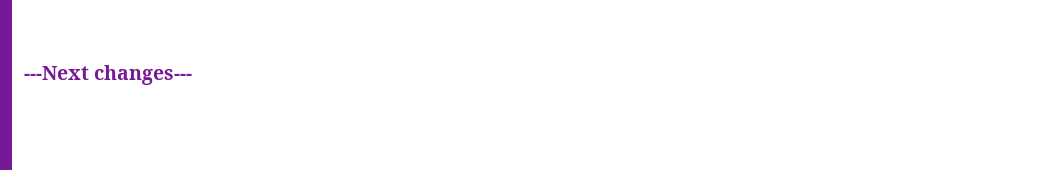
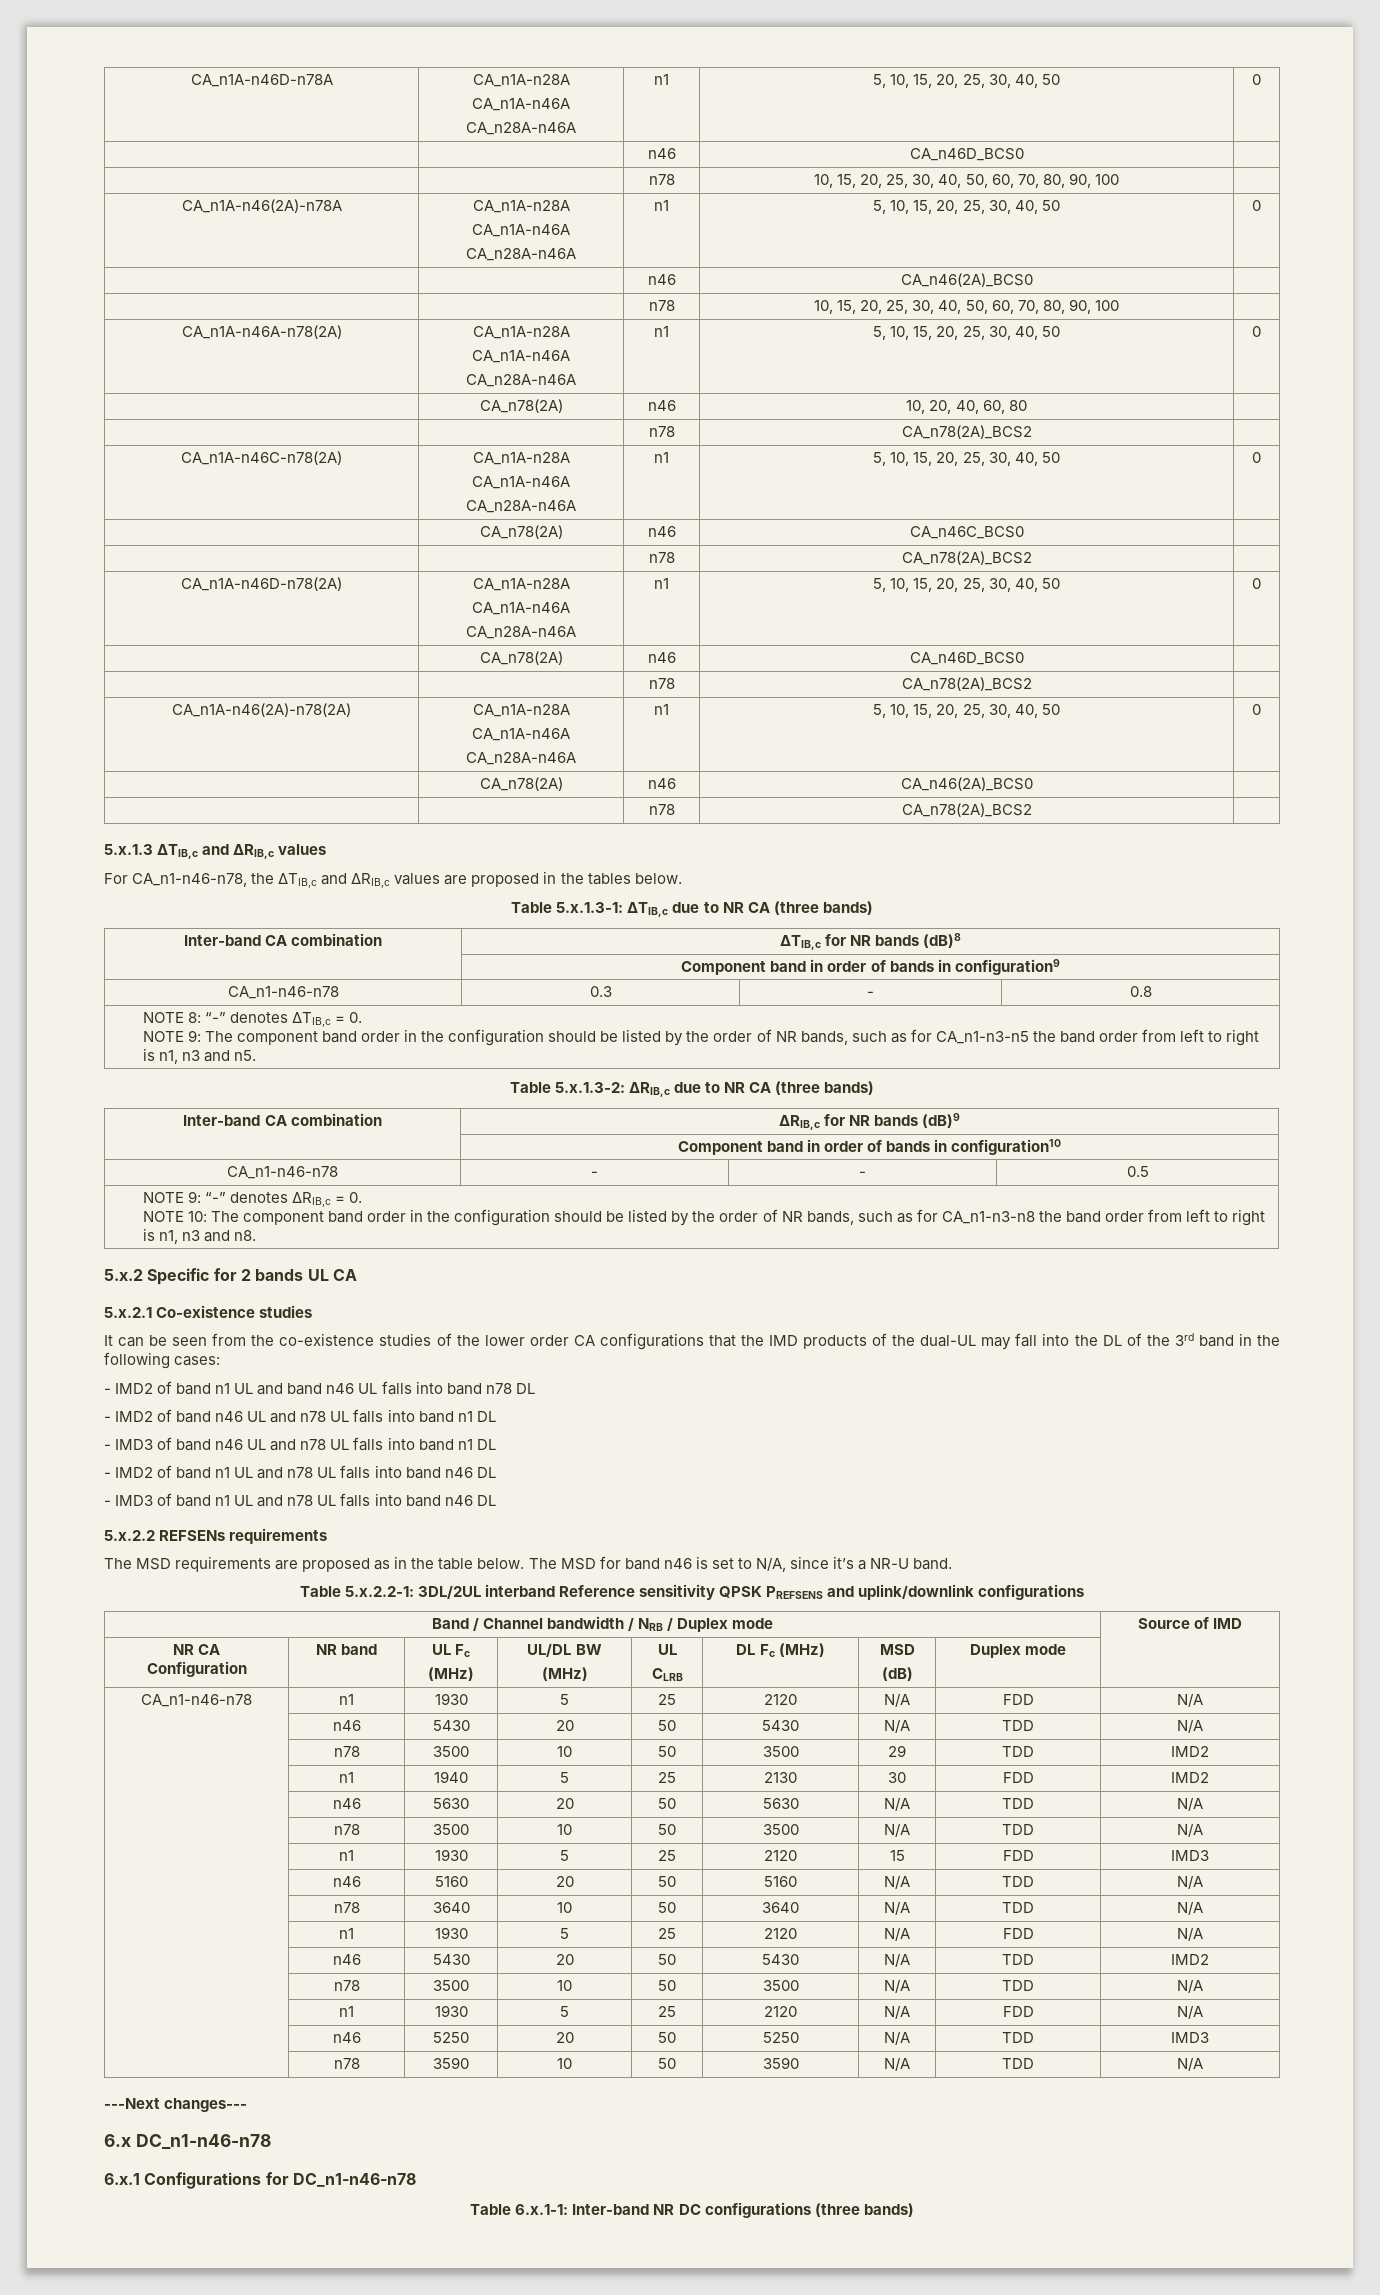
[24,65,193,85] ---Next changes--- -> [190,74,333,87] [472,74,570,87] [472,98,570,111] [466,122,576,135] [654,74,669,85] [873,74,1060,88] [1252,74,1261,85] [647,148,676,159] [909,148,1024,161] [648,174,675,185] [814,173,1119,188] [181,199,342,213] [472,200,570,213] [472,224,570,237] [466,248,576,261] [654,200,669,211] [873,200,1060,214] [1252,200,1261,211] [647,274,676,285] [900,273,1033,287] [648,300,675,311] [814,299,1119,314] [181,325,342,339] [472,326,570,339] [472,350,570,363] [466,374,576,387] [654,326,669,337] [873,326,1060,340] [1252,326,1261,337] [479,399,563,413] [647,400,676,411] [906,400,1027,414] [648,426,675,437] [901,425,1032,439] [181,451,342,465] [472,452,570,465] [472,476,570,489] [466,500,576,513] [654,452,669,463] [873,452,1060,466] [1252,452,1261,463] [479,525,563,539] [647,526,676,537] [909,526,1024,539] [648,552,675,563] [901,551,1032,565] [181,577,342,591] [472,578,570,591] [472,602,570,615] [466,626,576,639] [654,578,669,589] [873,578,1060,592] [1252,578,1261,589] [479,651,563,665] [647,652,676,663] [909,652,1024,665] [648,678,675,689] [901,677,1032,691] [172,703,351,717] [472,704,570,717] [472,728,570,741] [466,752,576,765] [654,704,669,715] [873,704,1060,718] [1252,704,1261,715] [479,777,563,791] [647,778,676,789] [900,777,1033,791] [648,804,675,815] [901,803,1032,817] [104,844,327,859] [104,871,682,888] [511,901,873,917] [183,933,383,946] [779,933,962,950] [681,959,1060,975] [227,986,339,999] [589,986,612,997] [867,991,874,997] [1129,986,1152,997] [142,1012,363,1027] [142,1029,1260,1046] [142,1048,256,1064] [509,1081,875,1097] [183,1113,382,1126] [778,1113,961,1130] [677,1139,1062,1155] [227,1166,338,1179] [591,1171,598,1177] [859,1171,866,1177] [1126,1166,1149,1177] [142,1191,363,1207] [142,1209,1266,1226] [142,1228,256,1244] [104,1268,357,1285] [104,1305,313,1318] [104,1333,1281,1350] [104,1352,221,1369] [104,1381,535,1395] [104,1409,496,1423] [104,1437,496,1451] [104,1465,496,1479] [104,1493,496,1507] [104,1528,328,1544] [104,1556,953,1572] [299,1584,1085,1600] [431,1616,774,1632] [1137,1617,1243,1629] [172,1644,221,1655] [146,1661,247,1677] [315,1644,378,1655] [431,1644,471,1657] [428,1667,474,1681] [527,1643,602,1657] [541,1667,588,1681] [657,1644,677,1655] [651,1668,683,1681] [736,1643,825,1657] [879,1644,915,1655] [881,1667,913,1681] [969,1644,1067,1658] [141,1694,252,1707] [339,1694,354,1705] [434,1693,468,1705] [560,1694,569,1705] [658,1694,676,1705] [764,1694,797,1705] [884,1693,910,1707] [1002,1694,1034,1705] [1177,1693,1203,1707] [332,1720,361,1731] [432,1720,470,1731] [555,1720,574,1731] [658,1720,676,1731] [762,1720,799,1731] [884,1719,910,1733] [1002,1720,1034,1731] [1177,1719,1203,1733] [333,1746,360,1757] [433,1746,469,1757] [557,1746,572,1757] [658,1746,676,1757] [762,1746,799,1757] [888,1745,906,1757] [1002,1746,1034,1757] [1171,1746,1209,1757] [339,1772,354,1783] [434,1771,468,1783] [560,1772,569,1783] [658,1772,676,1783] [764,1772,797,1783] [888,1772,906,1783] [1002,1772,1034,1783] [1171,1772,1209,1783] [332,1798,361,1809] [433,1798,469,1809] [555,1798,574,1809] [658,1798,676,1809] [762,1798,799,1809] [884,1797,910,1811] [1002,1798,1034,1809] [1177,1797,1203,1811] [333,1824,360,1835] [433,1824,469,1835] [557,1824,572,1835] [658,1824,676,1835] [762,1824,799,1835] [884,1823,910,1837] [1002,1824,1034,1835] [1177,1823,1203,1837] [339,1850,354,1861] [434,1849,468,1861] [560,1850,569,1861] [658,1850,676,1861] [764,1850,797,1861] [889,1850,905,1861] [1002,1850,1034,1861] [1171,1850,1209,1861] [332,1876,361,1887] [434,1876,468,1887] [555,1876,574,1887] [658,1876,676,1887] [764,1876,797,1887] [884,1875,910,1889] [1002,1876,1034,1887] [1177,1875,1203,1889] [333,1902,360,1913] [432,1902,470,1913] [557,1902,572,1913] [658,1902,676,1913] [762,1902,799,1913] [884,1901,910,1915] [1002,1902,1034,1913] [1177,1901,1203,1915] [339,1928,354,1939] [434,1927,468,1939] [560,1928,569,1939] [658,1928,676,1939] [764,1928,797,1939] [884,1927,910,1941] [1002,1928,1034,1939] [1177,1927,1203,1941] [332,1954,361,1965] [432,1954,470,1965] [555,1954,574,1965] [658,1954,676,1965] [762,1954,799,1965] [884,1953,910,1967] [1002,1954,1034,1965] [1171,1954,1209,1965] [333,1980,360,1991] [433,1980,469,1991] [557,1980,572,1991] [658,1980,676,1991] [762,1980,799,1991] [884,1979,910,1993] [1002,1980,1034,1991] [1177,1979,1203,1993] [339,2006,354,2017] [434,2005,468,2017] [560,2006,569,2017] [658,2006,676,2017] [764,2006,797,2017] [884,2005,910,2019] [1002,2006,1034,2017] [1177,2005,1203,2019] [332,2032,361,2043] [433,2032,469,2043] [555,2032,574,2043] [658,2032,676,2043] [762,2032,799,2043] [884,2031,910,2045] [1002,2032,1034,2043] [1171,2032,1209,2043] [333,2058,360,2069] [433,2057,469,2069] [557,2058,572,2069] [658,2058,676,2069] [762,2057,799,2069] [884,2057,910,2071] [1002,2058,1034,2069] [1177,2057,1203,2071] [104,2098,248,2112] [104,2134,271,2149] [104,2172,416,2189] [470,2202,914,2218] CA_n1A-n46D-n78A | CA_n1A-n28A // CA_n1A-n46A // CA_n28A-n46A | n1 | 5, 10, 15, 20, 25, 30, 40, 50 | 0 // | | n46 | CA_n46D_BCS0 | // | | n78 | 10, 15, 20, 25, 30, 40, 50, 60, 70, 80, 90, 100 | // CA_n1A-n46(2A)-n78A | CA_n1A-n28A // CA_n1A-n46A // CA_n28A-n46A | n1 | 5, 10, 15, 20, 25, 30, 40, 50 | 0 // | | n46 | CA_n46(2A)_BCS0 | // | | n78 | 10, 15, 20, 25, 30, 40, 50, 60, 70, 80, 90, 100 | // CA_n1A-n46A-n78(2A) | CA_n1A-n28A // CA_n1A-n46A // CA_n28A-n46A | n1 | 5, 10, 15, 20, 25, 30, 40, 50 | 0 // | CA_n78(2A) | n46 | 10, 20, 40, 60, 80 | // | | n78 | CA_n78(2A)_BCS2 | // CA_n1A-n46C-n78(2A) | CA_n1A-n28A // CA_n1A-n46A // CA_n28A-n46A | n1 | 5, 10, 15, 20, 25, 30, 40, 50 | 0 // | CA_n78(2A) | n46 | CA_n46C_BCS0 | // | | n78 | CA_n78(2A)_BCS2 | // CA_n1A-n46D-n78(2A) | CA_n1A-n28A // CA_n1A-n46A // CA_n28A-n46A | n1 | 5, 10, 15, 20, 25, 30, 40, 50 | 0 // | CA_n78(2A) | n46 | CA_n46D_BCS0 | // | | n78 | CA_n78(2A)_BCS2 | // CA_n1A-n46(2A)-n78(2A) | CA_n1A-n28A // CA_n1A-n46A // CA_n28A-n46A | n1 | 5, 10, 15, 20, 25, 30, 40, 50 | 0 // | CA_n78(2A) | n46 | CA_n46(2A)_BCS0 | // | | n78 | CA_n78(2A)_BCS2 | // 5.x.1.3 ∆TIB,c and ∆RIB,c values // For CA_n1-n46-n78, the ΔTIB,c and ΔRIB,c values are proposed in the tables below. // Table 5.x.1.3-1: ΔTIB,c due to NR CA (three bands) // Inter-band CA combination | ΔTIB,c for NR bands (dB)8 // | Component band in order of bands in configuration9 // CA_n1-n46-n78 | 0.3 | - | 0.8 // NOTE 8: “-” denotes ΔTIB,c = 0. // NOTE 9: The component band order in the configuration should be listed by the order of NR bands, such as for CA_n1-n3-n5 the band order from left to right is n1, n3 and n5. // Table 5.x.1.3-2: ΔRIB,c due to NR CA (three bands) // Inter-band CA combination | ΔRIB,c for NR bands (dB)9 // | Component band in order of bands in configuration10 // CA_n1-n46-n78 | - | - | 0.5 // NOTE 9: “-” denotes ΔRIB,c = 0. // NOTE 10: The component band order in the configuration should be listed by the order of NR bands, such as for CA_n1-n3-n8 the band order from left to right is n1, n3 and n8. // 5.x.2 Specific for 2 bands UL CA // 5.x.2.1 Co-existence studies // It can be seen from the co-existence studies of the lower order CA configurations that the IMD products of the dual-UL may fall into the DL of the 3rd band in the following cases: // - IMD2 of band n1 UL and band n46 UL falls into band n78 DL // - IMD2 of band n46 UL and n78 UL falls into band n1 DL // - IMD3 of band n46 UL and n78 UL falls into band n1 DL // - IMD2 of band n1 UL and n78 UL falls into band n46 DL // - IMD3 of band n1 UL and n78 UL falls into band n46 DL // 5.x.2.2 REFSENs requirements // The MSD requirements are proposed as in the table below. The MSD for band n46 is set to N/A, since it’s a NR-U band. // Table 5.x.2.2-1: 3DL/2UL interband Reference sensitivity QPSK PREFSENS and uplink/downlink configurations // Band / Channel bandwidth / NRB / Duplex mode | Source of IMD // NR CA // Configuration | NR band | UL Fc // (MHz) | UL/DL BW // (MHz) | UL // CLRB | DL Fc (MHz) | MSD // (dB) | Duplex mode | // CA_n1-n46-n78 | n1 | 1930 | 5 | 25 | 2120 | N/A | FDD | N/A // | n46 | 5430 | 20 | 50 | 5430 | N/A | TDD | N/A // | n78 | 3500 | 10 | 50 | 3500 | 29 | TDD | IMD2 // | n1 | 1940 | 5 | 25 | 2130 | 30 | FDD | IMD2 // | n46 | 5630 | 20 | 50 | 5630 | N/A | TDD | N/A // | n78 | 3500 | 10 | 50 | 3500 | N/A | TDD | N/A // | n1 | 1930 | 5 | 25 | 2120 | 15 | FDD | IMD3 // | n46 | 5160 | 20 | 50 | 5160 | N/A | TDD | N/A // | n78 | 3640 | 10 | 50 | 3640 | N/A | TDD | N/A // | n1 | 1930 | 5 | 25 | 2120 | N/A | FDD | N/A // | n46 | 5430 | 20 | 50 | 5430 | N/A | TDD | IMD2 // | n78 | 3500 | 10 | 50 | 3500 | N/A | TDD | N/A // | n1 | 1930 | 5 | 25 | 2120 | N/A | FDD | N/A // | n46 | 5250 | 20 | 50 | 5250 | N/A | TDD | IMD3 // | n78 | 3590 | 10 | 50 | 3590 | N/A | TDD | N/A // ---Next changes--- // 6.x DC_n1-n46-n78 // 6.x.1 Configurations for DC_n1-n46-n78 // Table 6.x.1-1: Inter-band NR DC configurations (three bands)

